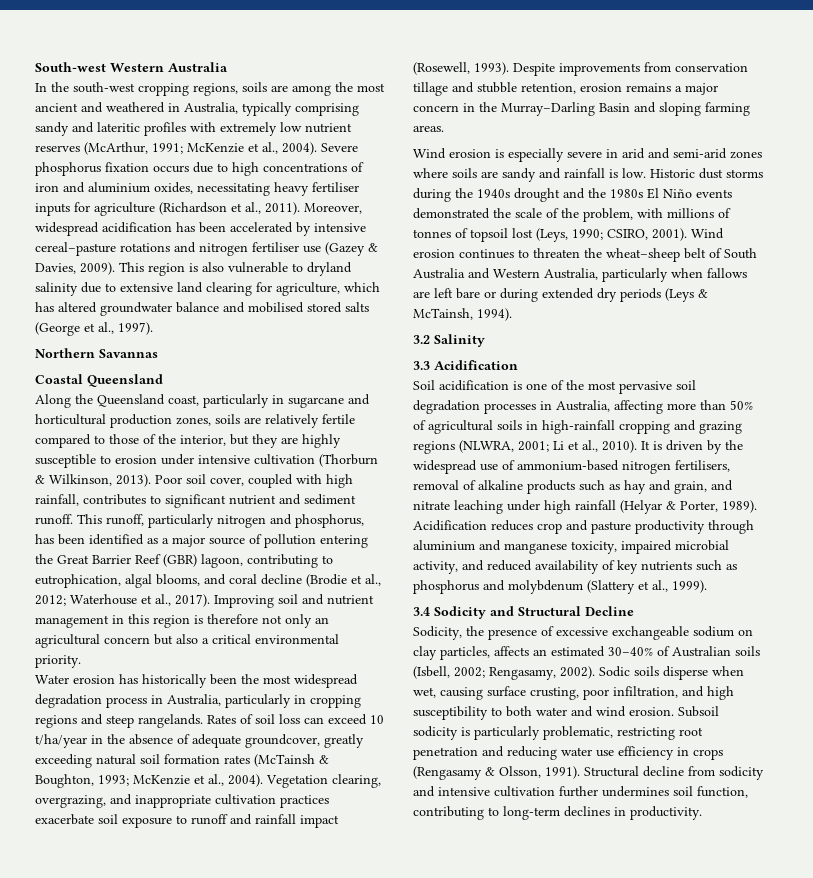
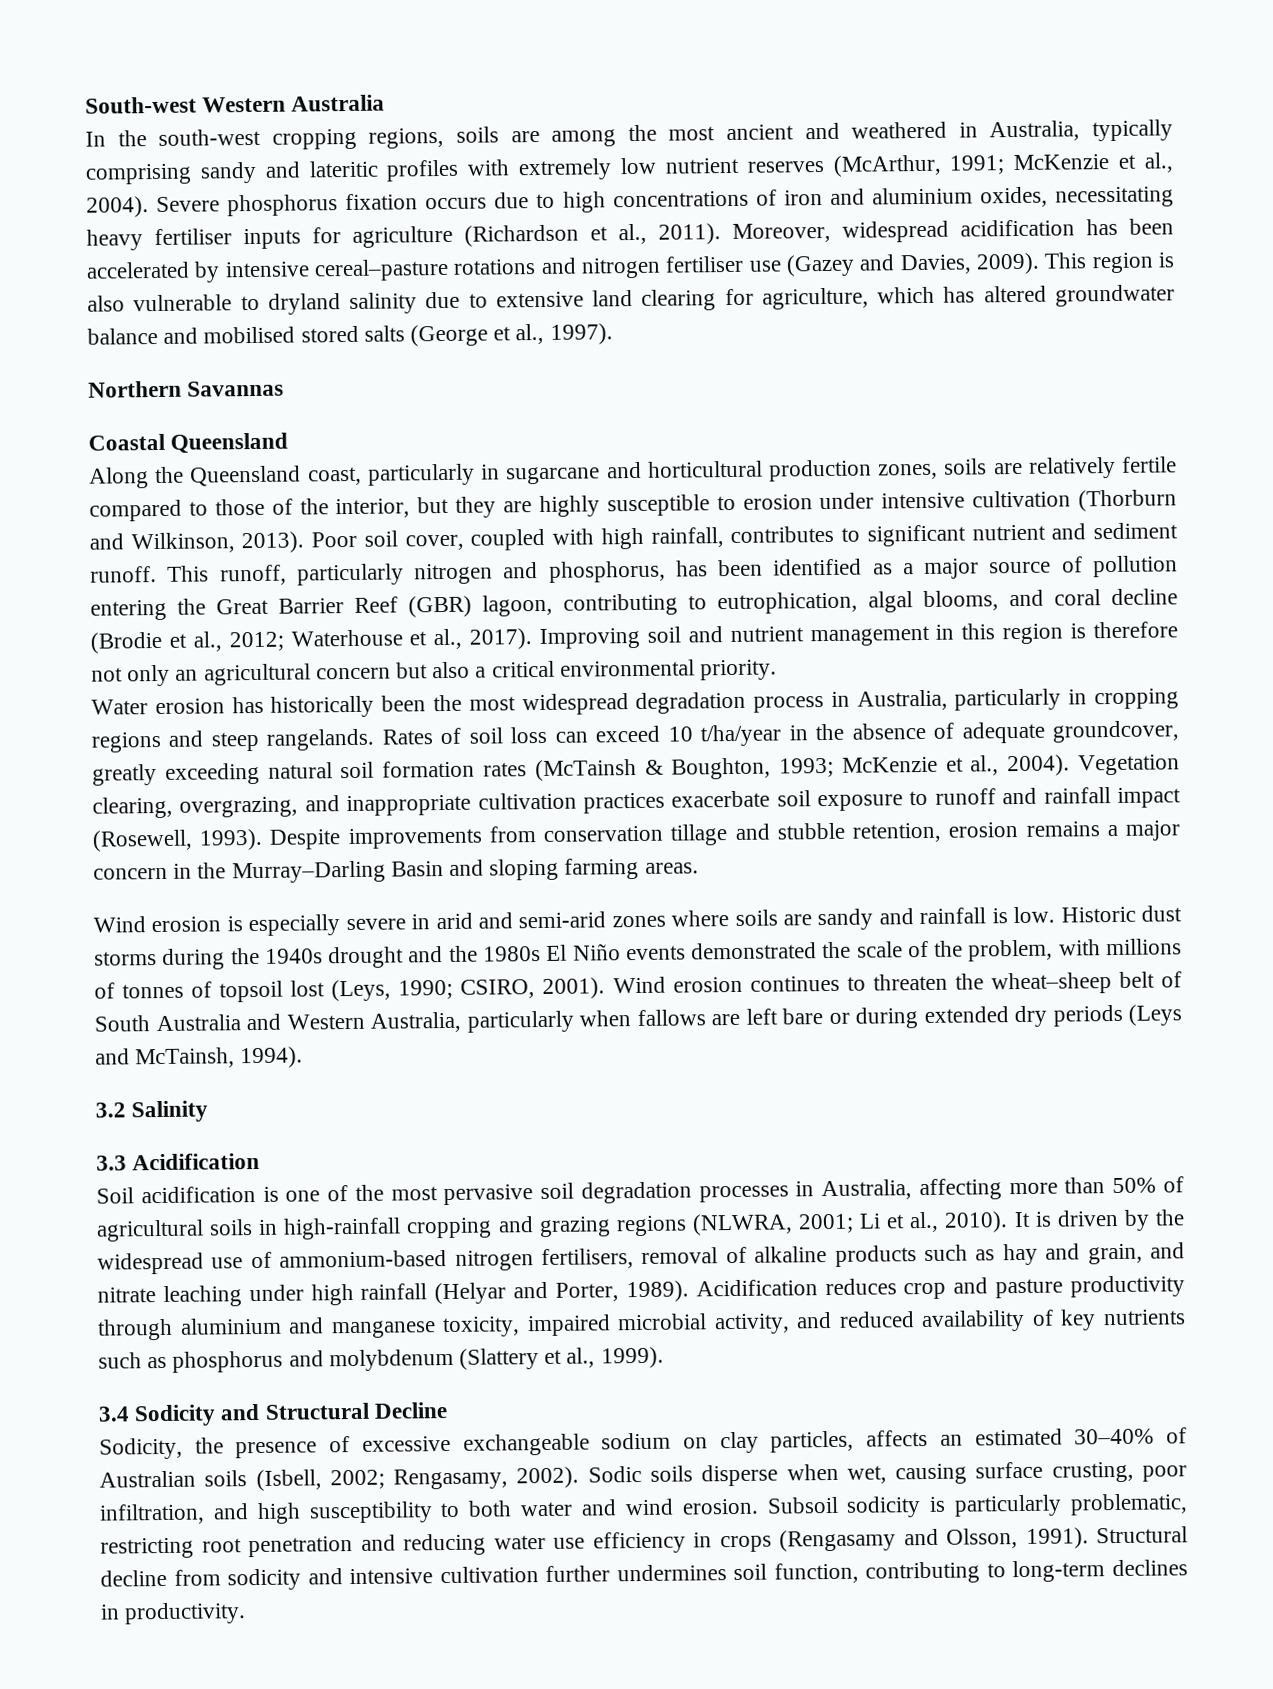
[368,243,378,252] & -> [859,254,896,271] and
[35,475,45,484] & -> [89,533,124,550] and
[698,289,708,298] & -> [95,1048,130,1065] and
[666,501,676,510] & -> [513,1281,549,1299] and
[485,767,495,776] & -> [903,1528,939,1546] and

